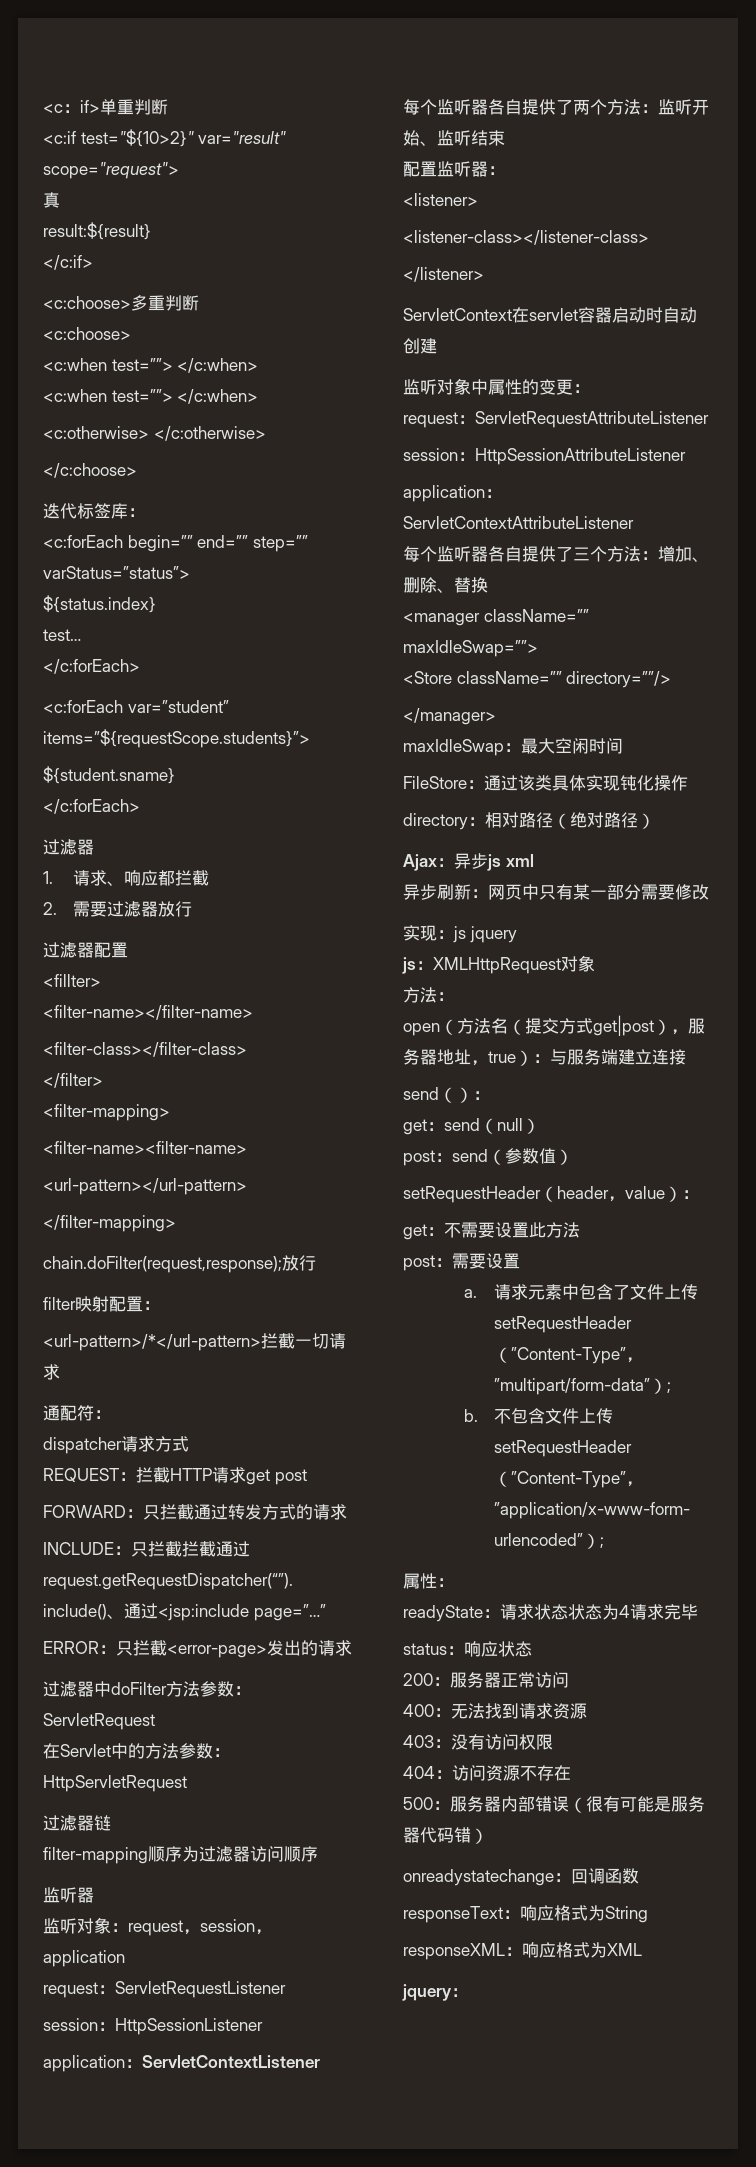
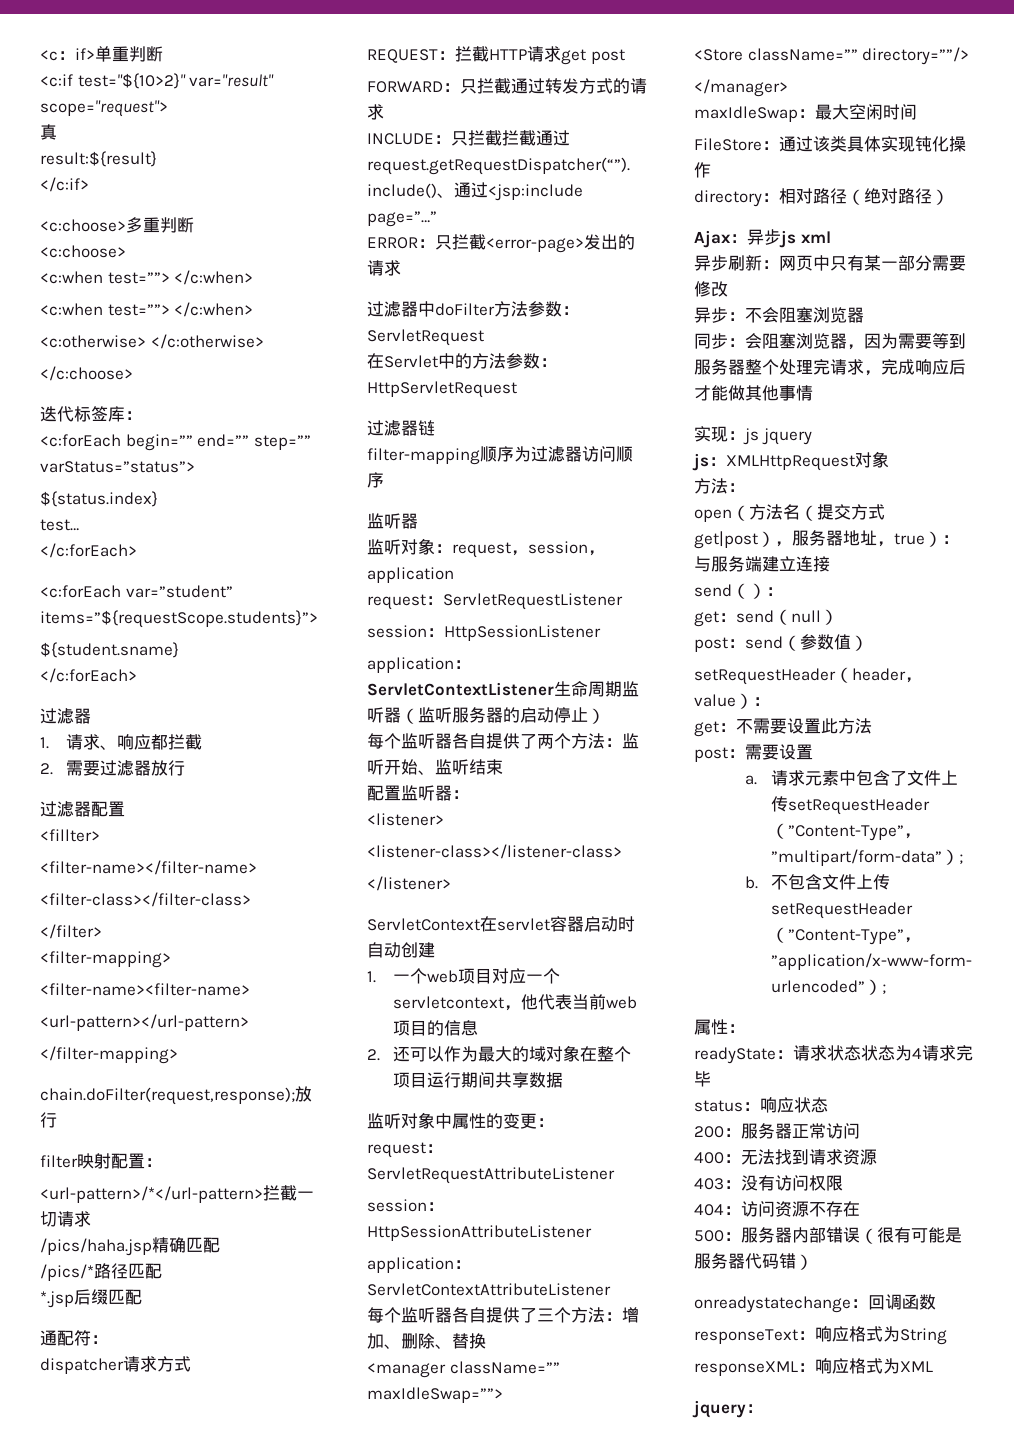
(60, 1372) none -> [40,1237,220,1256] [40,1263,162,1281] [40,1289,142,1308] // /pics/haha.jsp精确匹配 // /pics/*路径匹配 // *.jsp后缀匹配
(320, 2061) none -> [554,681,639,697] [367,707,605,724] 生命周期监听器（监听服务器的启动停止）
(437, 346) none -> [367,968,560,984] [392,994,637,1011] [392,1020,478,1036] [367,1045,631,1062] [392,1072,563,1088] // 1.一个web项目对应一个servletcontext，他代表当前web项目的信息 // 2.还可以作为最大的域对象在整个项目运行期间共享数据
(709, 892) none -> [694,307,864,323] [694,333,966,350] [694,359,966,376] [694,385,813,401] // 异步：不会阻塞浏览器 // 同步：会阻塞浏览器，因为需要等到服务器整个处理完请求，完成响应后才能做其他事情

